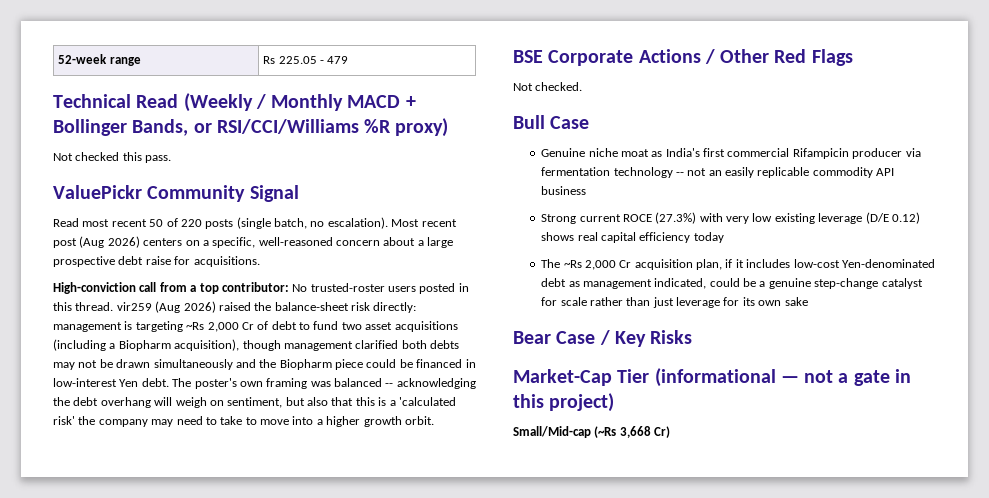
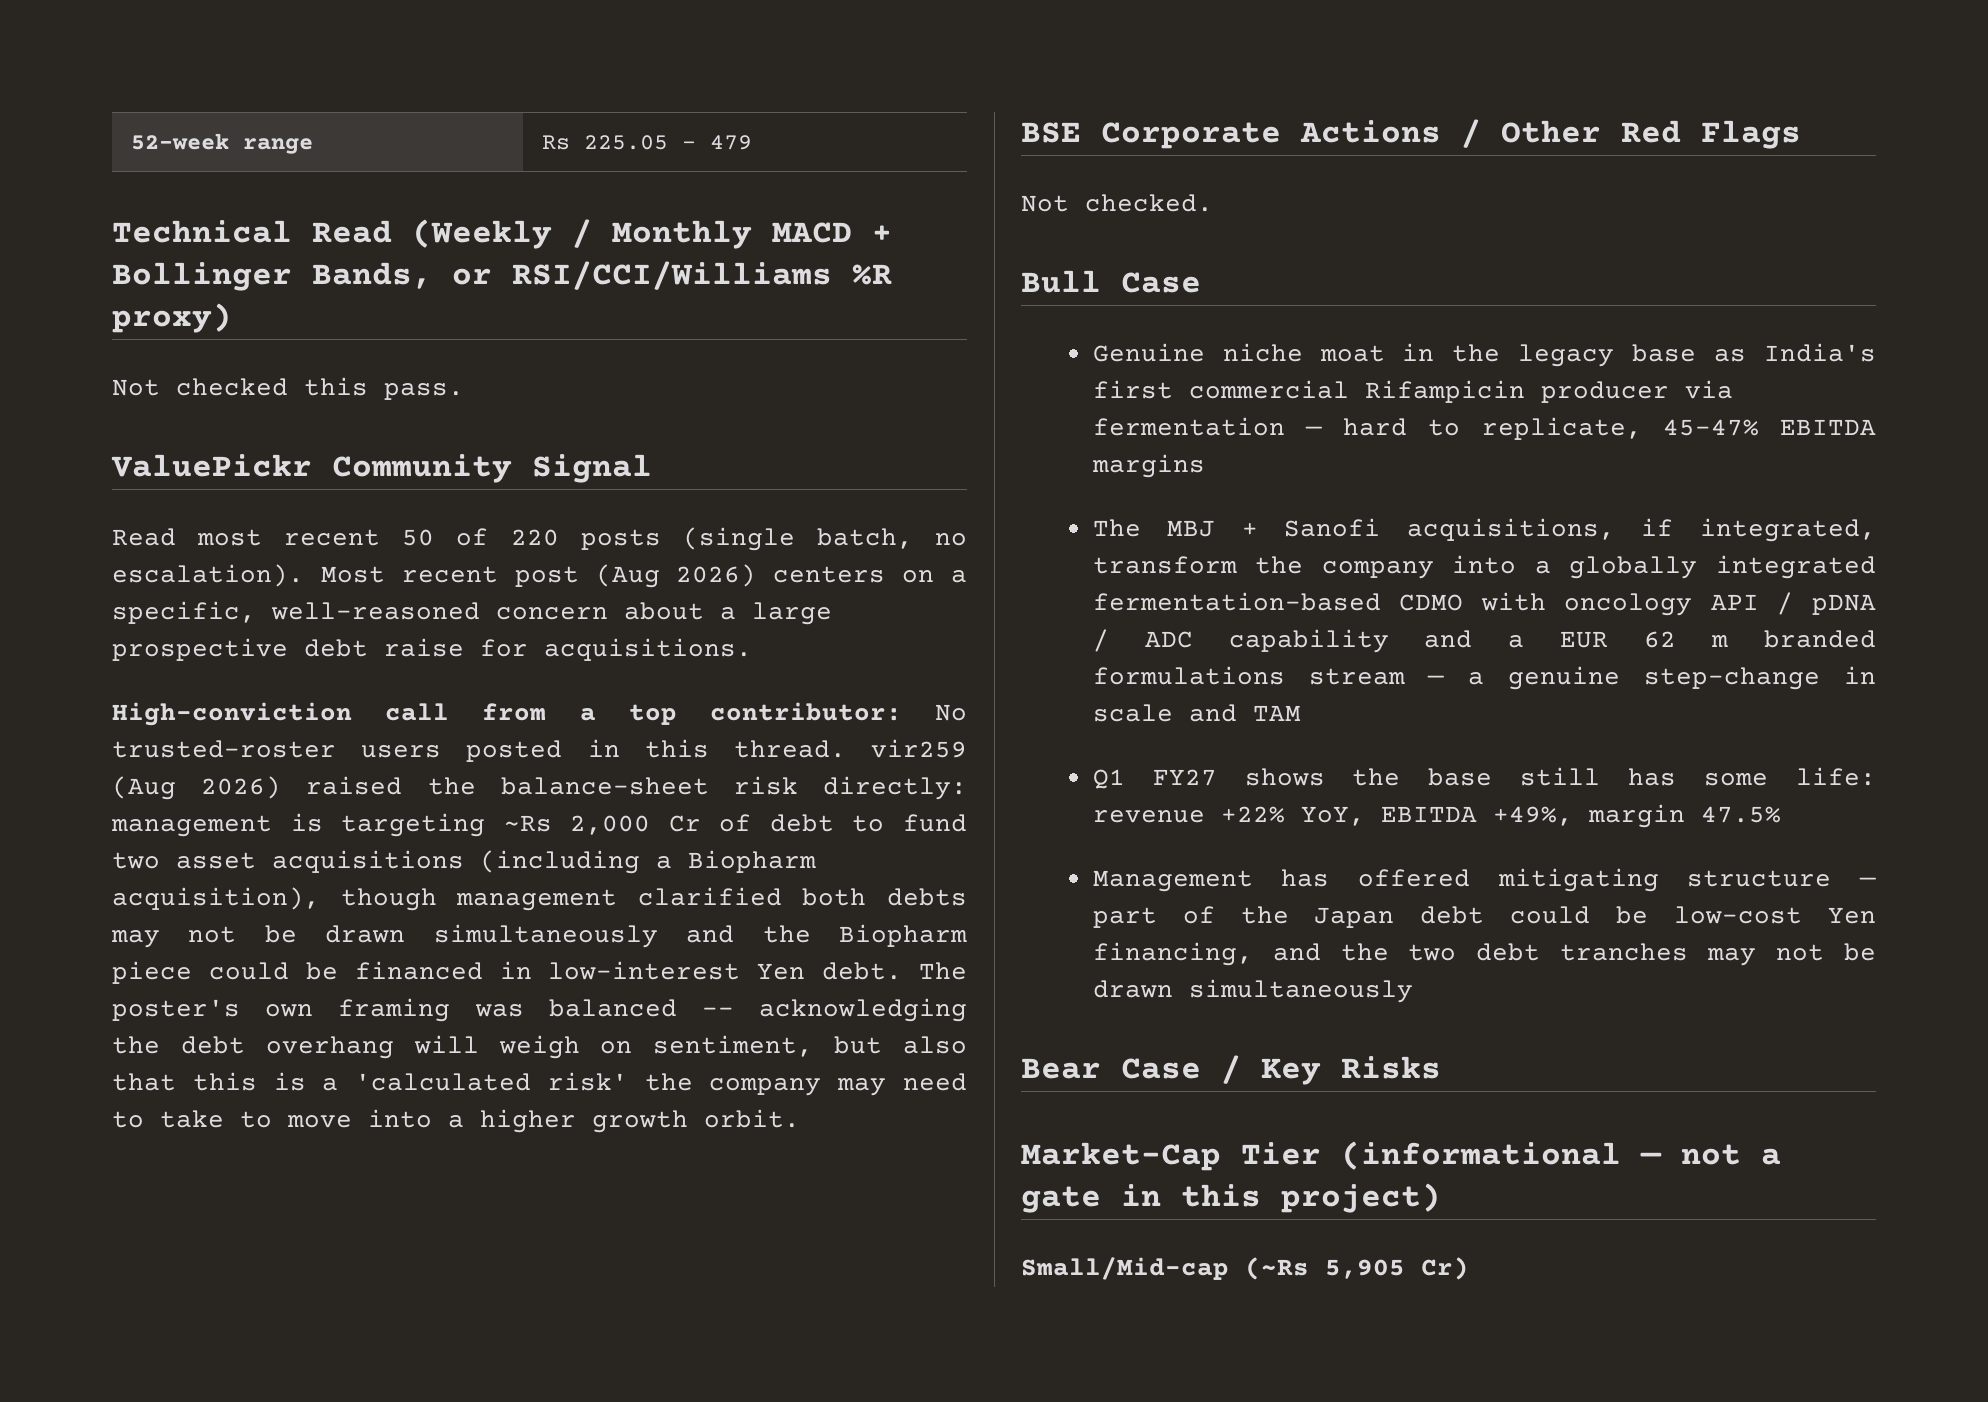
(649, 153) none -> [1402,343,1697,367] in the legacy base
[613,167,895,178] [541,186,587,195] [541,212,920,224] [541,232,724,243] [541,259,935,270] [541,278,923,289] [541,297,808,308] technology -- not an easily replicable commodity API business // Strong current ROCE (27.3%) with very low existing leverage (D/E 0.12) shows real capital efficiency today // The ~Rs 2,000 Cr acquisition plan, if it includes low-cost Yen-denominated debt as management indicated, could be a genuine step-change catalyst for scale rather than just leverage for its own sake -> [1304,417,1876,440] [1091,454,1205,478] [1092,518,1876,542] [1092,555,1876,579] [1092,592,1876,616] [1092,629,1876,653] [1092,666,1876,690] [1092,704,1301,722] [1092,767,1876,789] [1092,804,1781,828] [1092,868,1876,892] [1092,906,1876,928] [1092,942,1877,966] [1092,979,1413,1003] — hard to replicate, 45-47% EBITDA margins // The MBJ + Sanofi acquisitions, if integrated, transform the company into a globally integrated fermentation-based CDMO with oncology API / pDNA / ADC capability and a EUR 62 m branded formulations stream — a genuine step-change in scale and TAM // Q1 FY27 shows the base still has some life: revenue +22% YoY, EBITDA +49%, margin 47.5% // Management has offered mitigating structure — part of the Japan debt could be low-cost Yen financing, and the two debt tranches may not be drawn simultaneously
[619,426,651,438] 3,668 -> [1325,1259,1405,1279] 5,905

